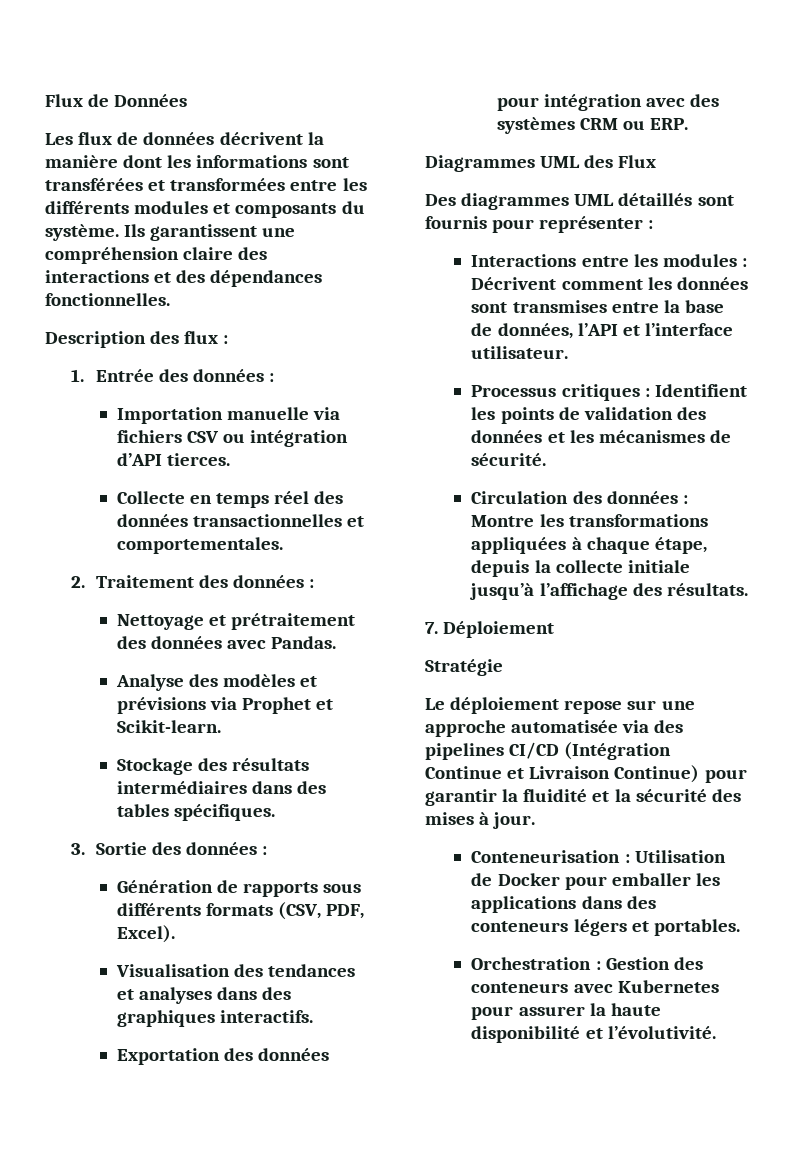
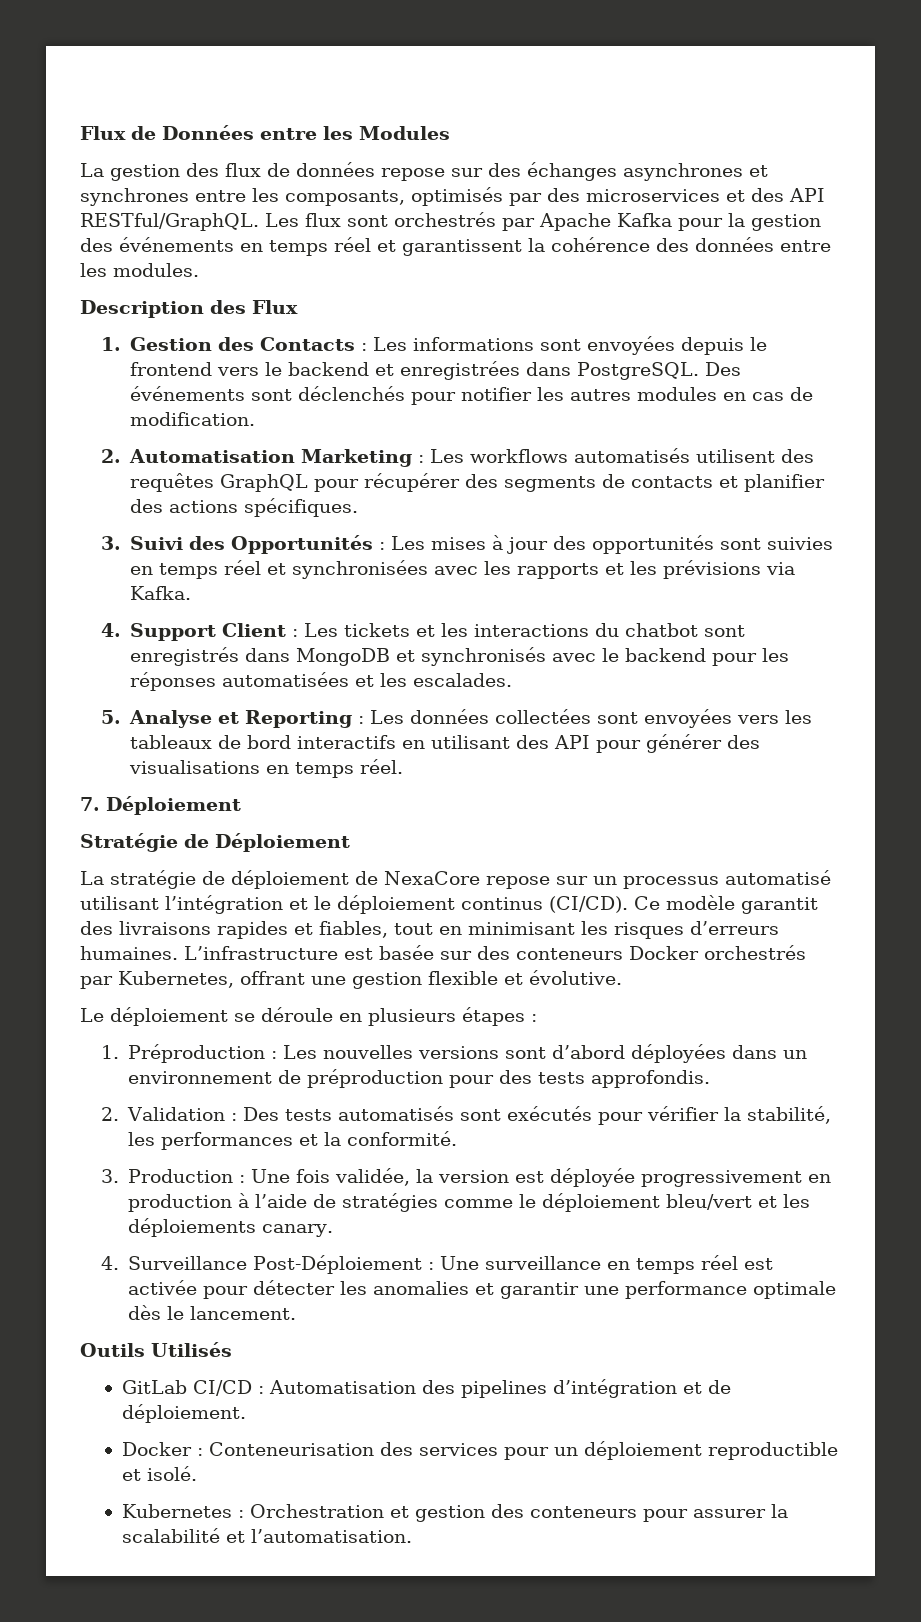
[45,132,324,145] [45,155,349,168] [45,178,367,191] [45,201,365,218] [45,224,296,241] [45,247,268,264] [45,270,323,287] [45,293,170,306] // Les flux de données décrivent la manière dont les informations sont transférées et transformées entre les différents modules et composants du système. Ils garantissent une compréhension claire des interactions et des dépendances fonctionnelles. -> [260,126,450,140] [80,162,768,181] [80,187,825,206] [80,212,821,231] [80,237,831,256] [80,263,199,277] entre les Modules // La gestion des flux de données repose sur des échanges asynchrones et synchrones entre les composants, optimisés par des microservices et des API RESTful/GraphQL. Les flux sont orchestrés par Apache Kafka pour la gestion des événements en temps réel et garantissent la cohérence des données entre les modules.
[184,331,229,344] [70,369,275,382] [116,407,341,424] [116,430,349,447] [116,453,231,466] [116,491,344,508] [116,514,365,527] [116,537,283,554] [70,575,315,588] [116,613,356,630] [116,636,337,649] [115,674,318,691] [116,697,334,714] [116,720,221,733] [116,758,310,775] [116,781,327,794] [116,804,276,821] [70,842,268,855] [116,880,362,897] [116,902,365,920] [116,925,175,943] [115,964,356,977] [116,987,292,1004] [116,1010,314,1027] [116,1048,330,1065] [496,94,720,111] [496,117,689,134] [425,155,657,172] [425,193,734,210] [425,216,654,233] [471,254,747,267] [471,277,748,290] [471,300,724,313] [471,323,733,339] [471,346,569,359] [471,384,747,401] [471,407,706,424] [471,430,731,443] [471,453,547,466] [471,491,688,504] [471,514,708,527] [471,537,707,554] [471,560,690,577] [470,583,748,600] [425,621,555,638] [425,659,503,676] [425,697,695,714] [425,720,684,737] [425,742,672,760] [425,765,747,783] [425,789,741,806] [425,812,536,829] [471,850,726,863] [471,873,720,890] [471,896,656,913] [471,919,740,936] [471,957,703,970] [471,980,719,993] [471,1003,661,1020] [471,1026,716,1043] flux : // 1. Entrée des données : // Importation manuelle via fichiers CSV ou intégration d’API tierces. // Collecte en temps réel des données transactionnelles et comportementales. // 2. Traitement des données : // Nettoyage et prétraitement des données avec Pandas. // Analyse des modèles et prévisions via Prophet et Scikit-learn. // Stockage des résultats intermédiaires dans des tables spécifiques. // 3. Sortie des données : // Génération de rapports sous différents formats (CSV, PDF, Excel). // Visualisation des tendances et analyses dans des graphiques interactifs. // Exportation des données pour intégration avec des systèmes CRM ou ERP. // Diagrammes UML des Flux // Des diagrammes UML détaillés sont fournis pour représenter : // Interactions entre les modules : Décrivent comment les données sont transmises entre la base de données, l’API et l’interface utilisateur. // Processus critiques : Identifient les points de validation des données et les mécanismes de sécurité. // Circulation des données : Montre les transformations appliquées à chaque étape, depuis la collecte initiale jusqu’à l’affichage des résultats. // 7. Déploiement // Stratégie // Le déploiement repose sur une approche automatisée via des pipelines CI/CD (Intégration Continue et Livraison Continue) pour garantir la fluidité et la sécurité des mises à jour. // Conteneurisation : Utilisation de Docker pour emballer les applications dans des conteneurs légers et portables. // Orchestration : Gestion des conteneurs avec Kubernetes pour assurer la haute disponibilité et l’évolutivité. -> [252,300,298,314] [100,336,768,355] [130,361,742,380] [130,386,814,405] [130,412,256,426] [100,448,815,467] [130,473,826,492] [130,498,359,517] [100,535,834,554] [130,560,796,579] [130,586,192,600] [100,623,746,641] [130,647,790,666] [130,672,513,691] [100,709,813,728] [130,734,761,753] [129,759,404,778] [80,796,241,815] [80,833,350,852] [80,870,831,889] [80,895,818,914] [80,921,779,939] [80,945,806,960] [80,970,622,989] [80,1007,537,1026] [100,1044,808,1063] [128,1069,711,1088] [100,1106,832,1125] [128,1131,458,1150] [100,1168,832,1187] [128,1193,811,1212] [128,1218,334,1237] [100,1255,774,1274] [128,1280,837,1299] [128,1305,297,1320] [80,1342,232,1357] [121,1379,731,1398] [121,1404,246,1423] [121,1441,838,1460] [121,1466,197,1481] [121,1504,788,1522] [121,1528,412,1543] Flux // 1. Gestion des Contacts : Les informations sont envoyées depuis le frontend vers le backend et enregistrées dans PostgreSQL. Des événements sont déclenchés pour notifier les autres modules en cas de modification. // 2. Automatisation Marketing : Les workflows automatisés utilisent des requêtes GraphQL pour récupérer des segments de contacts et planifier des actions spécifiques. // 3. Suivi des Opportunités : Les mises à jour des opportunités sont suivies en temps réel et synchronisées avec les rapports et les prévisions via Kafka. // 4. Support Client : Les tickets et les interactions du chatbot sont enregistrés dans MongoDB et synchronisés avec le backend pour les réponses automatisées et les escalades. // 5. Analyse et Reporting : Les données collectées sont envoyées vers les tableaux de bord interactifs en utilisant des API pour générer des visualisations en temps réel. // 7. Déploiement // Stratégie de Déploiement // La stratégie de déploiement de NexaCore repose sur un processus automatisé utilisant l’intégration et le déploiement continus (CI/CD). Ce modèle garantit des livraisons rapides et fiables, tout en minimisant les risques d’erreurs humaines. L’infrastructure est basée sur des conteneurs Docker orchestrés par Kubernetes, offrant une gestion flexible et évolutive. // Le déploiement se déroule en plusieurs étapes : // 1. Préproduction : Les nouvelles versions sont d’abord déployées dans un environnement de préproduction pour des tests approfondis. // 2. Validation : Des tests automatisés sont exécutés pour vérifier la stabilité, les performances et la conformité. // 3. Production : Une fois validée, la version est déployée progressivement en production à l’aide de stratégies comme le déploiement bleu/vert et les déploiements canary. // 4. Surveillance Post-Déploiement : Une surveillance en temps réel est activée pour détecter les anomalies et garantir une performance optimale dès le lancement. // Outils Utilisés // GitLab CI/CD : Automatisation des pipelines d’intégration et de déploiement. // Docker : Conteneurisation des services pour un déploiement reproductible et isolé. // Kubernetes : Orchestration et gestion des conteneurs pour assurer la scalabilité et l’automatisation.

